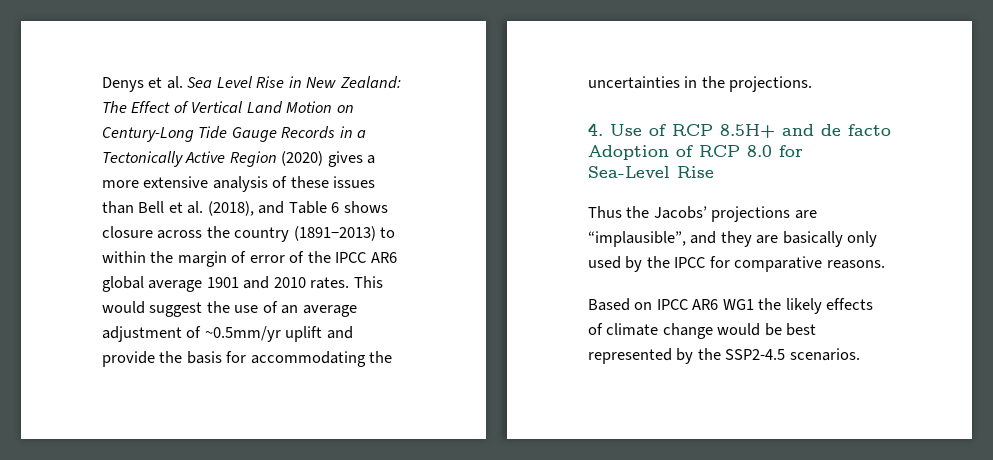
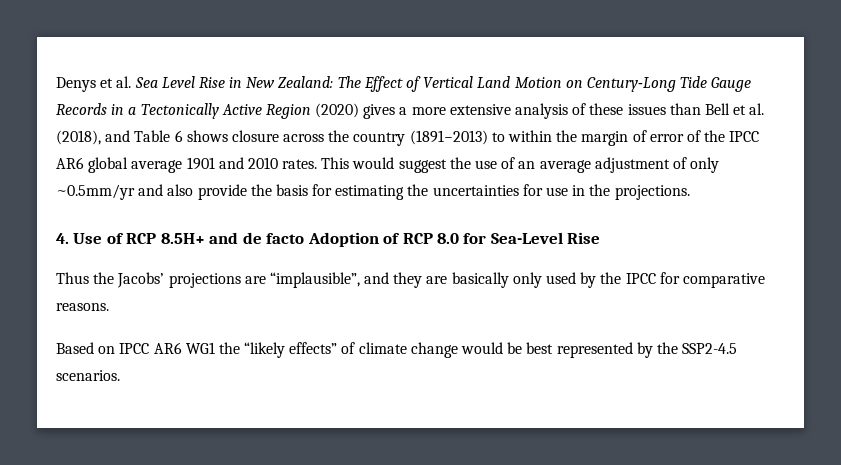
[204,326,353,342] ~0.5mm/yr uplift and -> [690,157,720,173] [56,184,194,200] only ~0.5mm/yr and also
[250,351,366,367] accommodating -> [335,185,405,200] estimating
(680, 82) none -> [522,184,569,196] for use
[785,298,874,314] likely effects -> [244,342,338,358] “likely effects”

